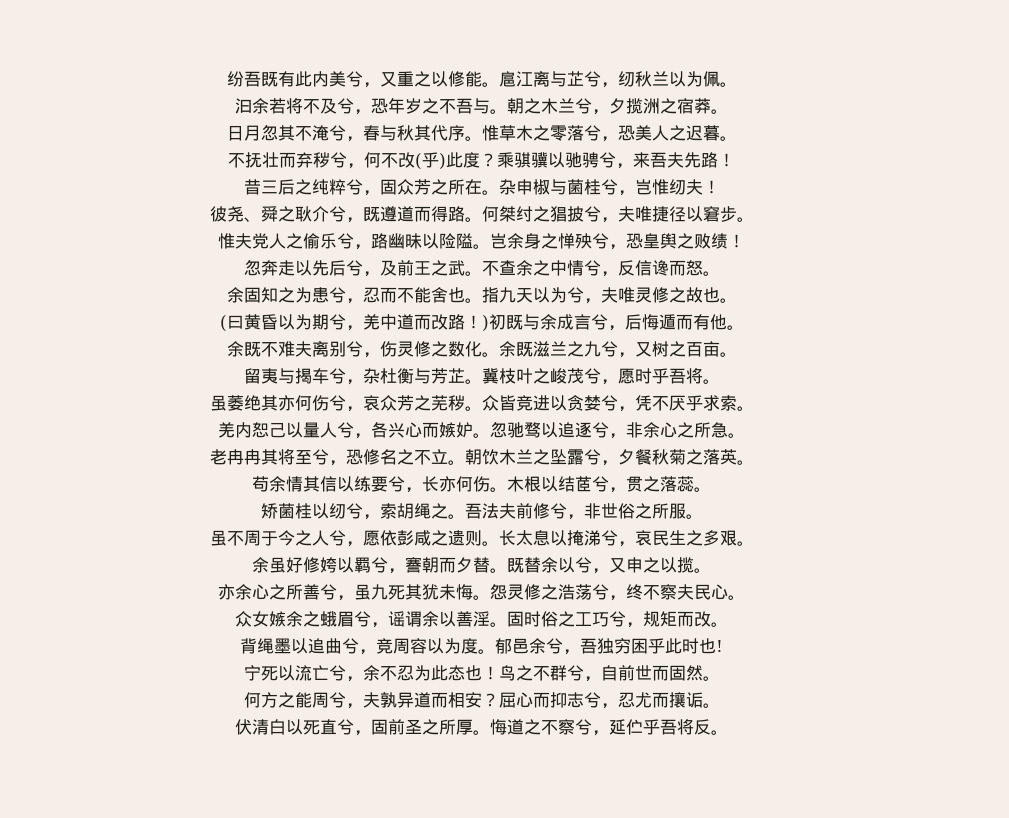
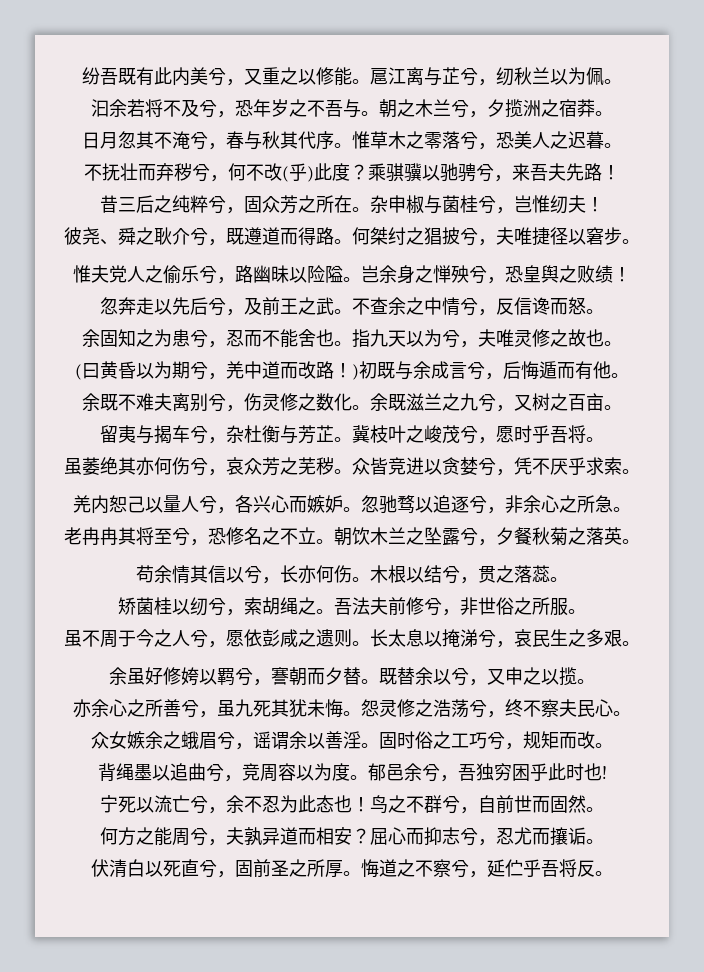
[354,476,388,492] 练要 -> (244, 575) none
[575,476,592,492] 茝 -> (442, 574) none

